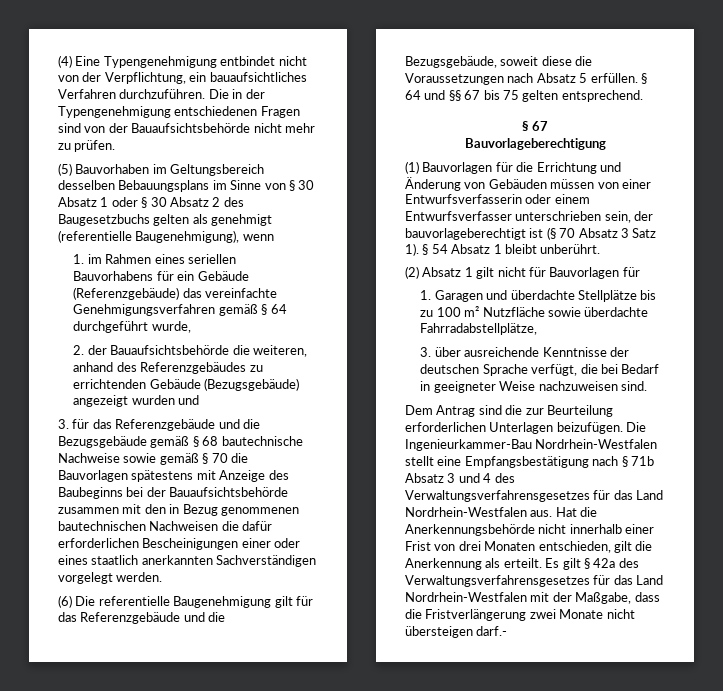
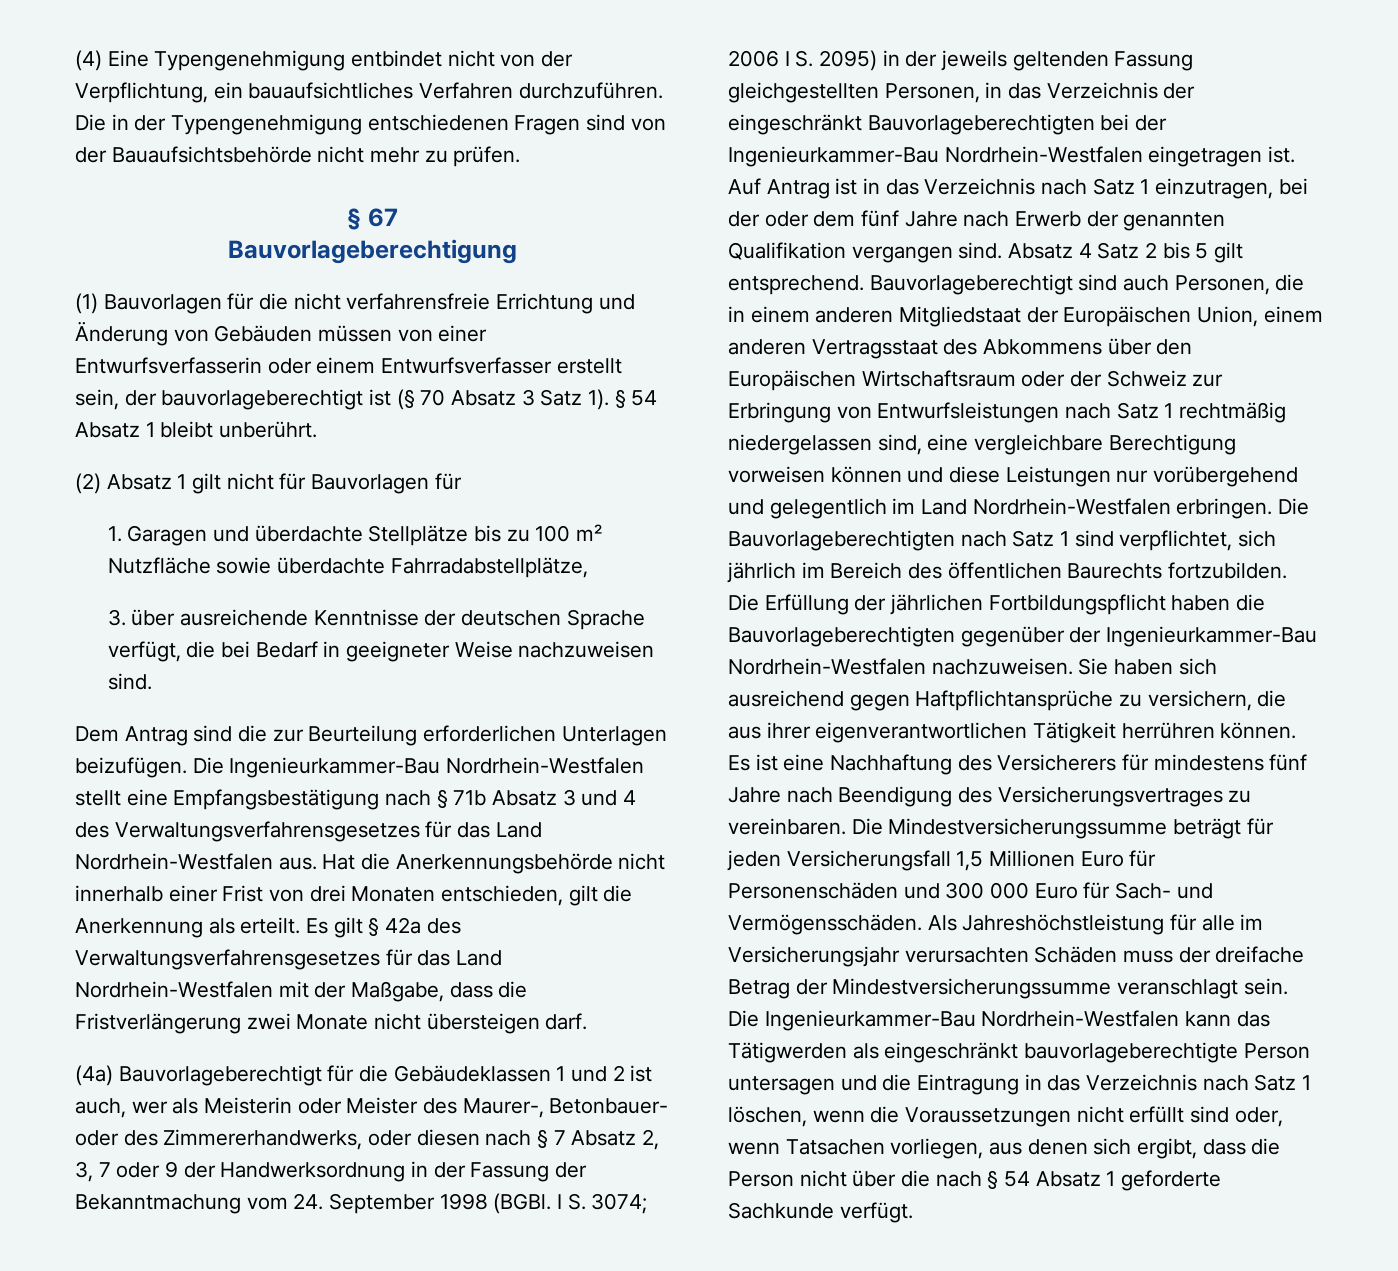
[58,163,265,176] [58,180,315,192] [58,197,244,208] [58,214,273,226] [58,230,274,243] [73,254,236,264] [73,271,249,281] [73,287,278,300] [73,304,287,316] [73,321,191,333] [73,345,307,357] [73,362,263,374] [73,378,300,391] [73,395,200,407] [58,419,260,431] [58,436,303,448] [58,453,248,465] [58,470,289,482] [58,487,289,499] [58,504,299,516] [58,521,273,531] [58,538,301,550] [58,555,317,567] [58,572,163,584] [58,595,313,608] [58,612,226,624] [405,56,593,68] [405,73,647,85] [405,90,643,102] // (5) Bauvorhaben im Geltungsbereich desselben Bebauungsplans im Sinne von § 30 Absatz 1 oder § 30 Absatz 2 des Baugesetzbuchs gelten als genehmigt (referentielle Baugenehmigung), wenn // 1. im Rahmen eines seriellen Bauvorhabens für ein Gebäude (Referenzgebäude) das vereinfachte Genehmigungsverfahren gemäß § 64 durchgeführt wurde, // 2. der Bauaufsichtsbehörde die weiteren, anhand des Referenzgebäudes zu errichtenden Gebäude (Bezugsgebäude) angezeigt wurden und // 3. für das Referenzgebäude und die Bezugsgebäude gemäß § 68 bautechnische Nachweise sowie gemäß § 70 die Bauvorlagen spätestens mit Anzeige des Baubeginns bei der Bauaufsichtsbehörde zusammen mit den in Bezug genommenen bautechnischen Nachweisen die dafür erforderlichen Bescheinigungen einer oder eines staatlich anerkannten Sachverständigen vorgelegt werden. // (6) Die referentielle Baugenehmigung gilt für das Referenzgebäude und die Bezugsgebäude, soweit diese die Voraussetzungen nach Absatz 5 erfüllen. § 64 und §§ 67 bis 75 gelten entsprechend. -> (521, 156) none
(534, 167) none -> [293,293,491,310] nicht verfahrensfreie
[515,211,602,221] unterschrieben -> [556,358,622,374] erstellt
[476,626,508,636] darf.- -> [545,1013,588,1030] [75,1065,653,1086] [75,1097,669,1118] [75,1129,660,1150] [75,1161,588,1182] [75,1193,648,1214] [728,50,1194,71] [728,82,1196,103] [728,114,1168,135] [728,146,1296,167] [728,178,1308,199] [728,210,1226,231] [728,242,1244,263] [728,274,1305,295] [728,306,1323,327] [728,338,1193,359] [728,370,1224,391] [728,402,1287,423] [728,434,1236,455] [728,466,1299,487] [728,498,1310,519] [728,530,1277,551] [727,562,1288,583] [728,594,1266,615] [728,626,1318,647] [728,658,1217,675] [728,690,1287,711] [728,722,1297,743] [728,754,1308,775] [728,786,1252,807] [728,818,1274,839] [727,850,1157,871] [728,882,1213,899] [728,914,1264,935] [728,946,1305,967] [728,978,1288,999] [728,1010,1270,1031] [728,1042,1310,1063] [728,1074,1312,1095] [728,1106,1283,1127] [728,1138,1281,1159] [728,1170,1222,1191] [728,1202,913,1223] darf. // (4a) Bauvorlageberechtigt für die Gebäudeklassen 1 und 2 ist auch, wer als Meisterin oder Meister des Maurer-, Betonbauer- oder des Zimmererhandwerks, oder diesen nach § 7 Absatz 2, 3, 7 oder 9 der Handwerksordnung in der Fassung der Bekanntmachung vom 24. September 1998 (BGBl. I S. 3074; 2006 I S. 2095) in der jeweils geltenden Fassung gleichgestellten Personen, in das Verzeichnis der eingeschränkt Bauvorlageberechtigten bei der Ingenieurkammer-Bau Nordrhein-Westfalen eingetragen ist. Auf Antrag ist in das Verzeichnis nach Satz 1 einzutragen, bei der oder dem fünf Jahre nach Erwerb der genannten Qualifikation vergangen sind. Absatz 4 Satz 2 bis 5 gilt entsprechend. Bauvorlageberechtigt sind auch Personen, die in einem anderen Mitgliedstaat der Europäischen Union, einem anderen Vertragsstaat des Abkommens über den Europäischen Wirtschaftsraum oder der Schweiz zur Erbringung von Entwurfsleistungen nach Satz 1 rechtmäßig niedergelassen sind, eine vergleichbare Berechtigung vorweisen können und diese Leistungen nur vorübergehend und gelegentlich im Land Nordrhein-Westfalen erbringen. Die Bauvorlageberechtigten nach Satz 1 sind verpflichtet, sich jährlich im Bereich des öffentlichen Baurechts fortzubilden. Die Erfüllung der jährlichen Fortbildungspflicht haben die Bauvorlageberechtigten gegenüber der Ingenieurkammer-Bau Nordrhein-Westfalen nachzuweisen. Sie haben sich ausreichend gegen Haftpflichtansprüche zu versichern, die aus ihrer eigenverantwortlichen Tätigkeit herrühren können. Es ist eine Nachhaftung des Versicherers für mindestens fünf Jahre nach Beendigung des Versicherungsvertrages zu vereinbaren. Die Mindestversicherungssumme beträgt für jeden Versicherungsfall 1,5 Millionen Euro für Personenschäden und 300 000 Euro für Sach- und Vermögensschäden. Als Jahreshöchstleistung für alle im Versicherungsjahr verursachten Schäden muss der dreifache Betrag der Mindestversicherungssumme veranschlagt sein. Die Ingenieurkammer-Bau Nordrhein-Westfalen kann das Tätigwerden als eingeschränkt bauvorlageberechtigte Person untersagen und die Eintragung in das Verzeichnis nach Satz 1 löschen, wenn die Voraussetzungen nicht erfüllt sind oder, wenn Tatsachen vorliegen, aus denen sich ergibt, dass die Person nicht über die nach § 54 Absatz 1 geforderte Sachkunde verfügt.

